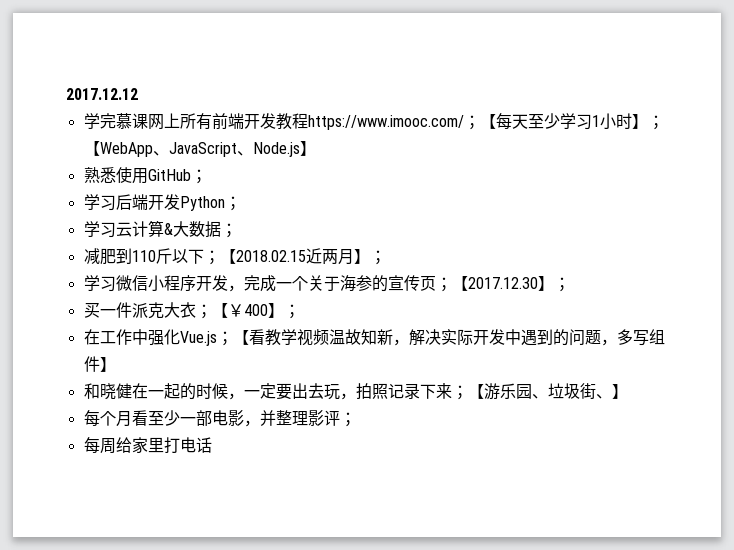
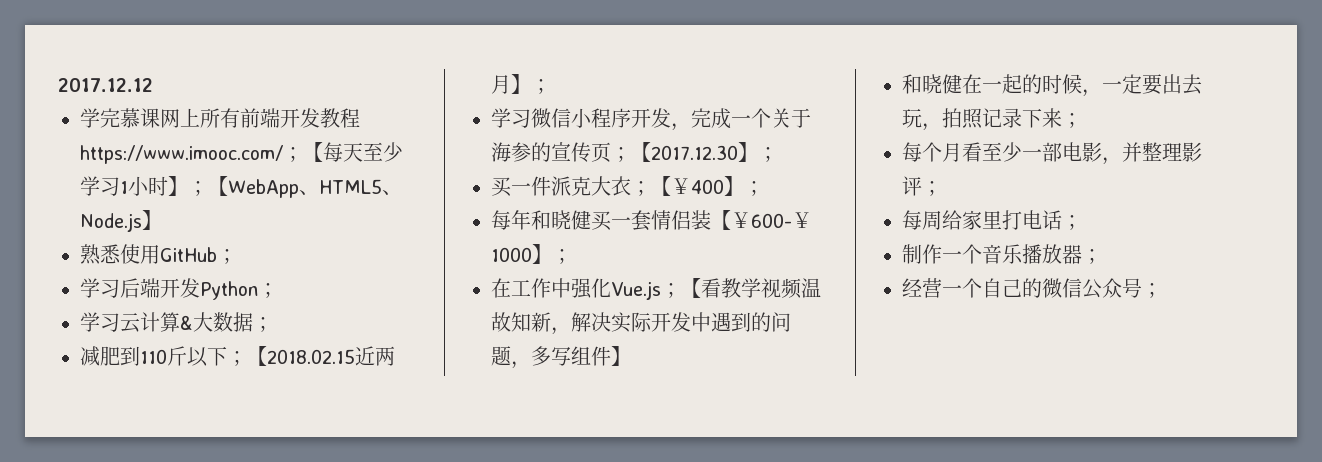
[168,142,237,157] JavaScript -> [318,179,382,194] HTML5
(300, 311) none -> [491,210,812,231] [491,244,572,264] // 每年和晓健买一套情侣装【￥600-￥1000】；
[467,383,628,400] 【游乐园、垃圾街、】 -> (1082, 120) none
(212, 445) none -> [1062,215,1082,230] [902,244,1102,264] [902,278,1162,299] ； // 制作一个音乐播放器； // 经营一个自己的微信公众号；

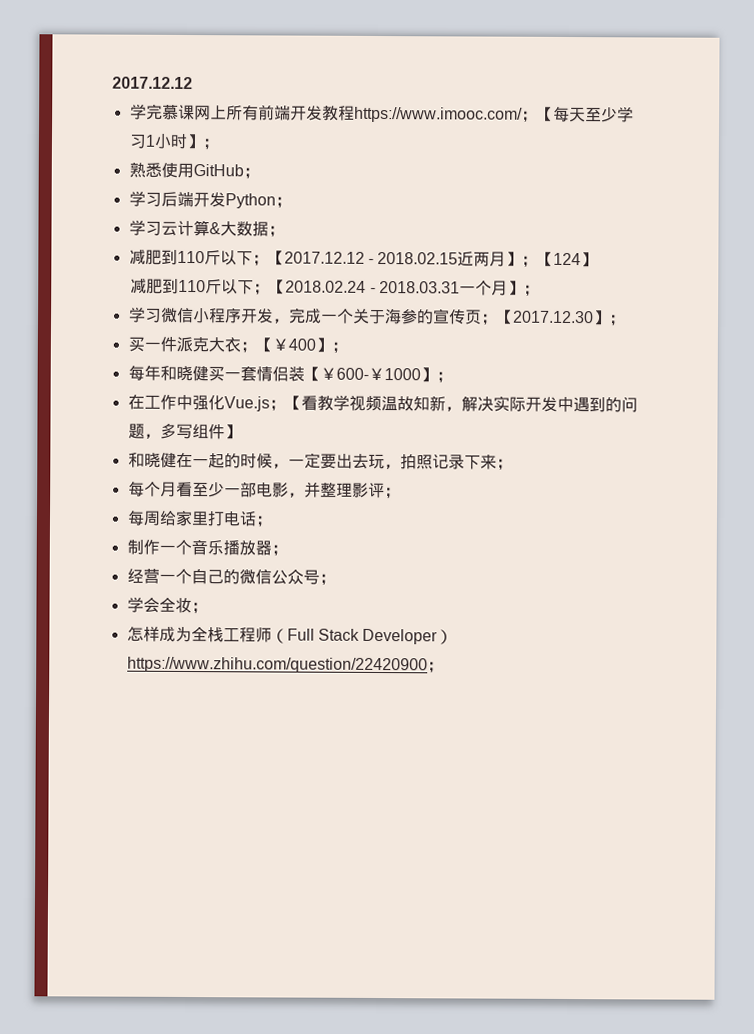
[208,176,402,198] [80,210,162,232] 【WebApp、HTML5、Node.js】 -> (219, 144) none
(267, 356) none -> [283,251,374,264] 2017.12.12 -
(551, 86) none -> [537,251,598,268] [130,278,541,297] 【124】 // 减肥到110斤以下；【2018.02.24 - 2018.03.31一个月】；
(1162, 290) none -> [126,596,208,615] [126,626,454,645] [126,656,444,674] // 学会全妆； // 怎样成为全栈工程师（Full Stack Developer）https://www.zhihu.com/question/22420900；

